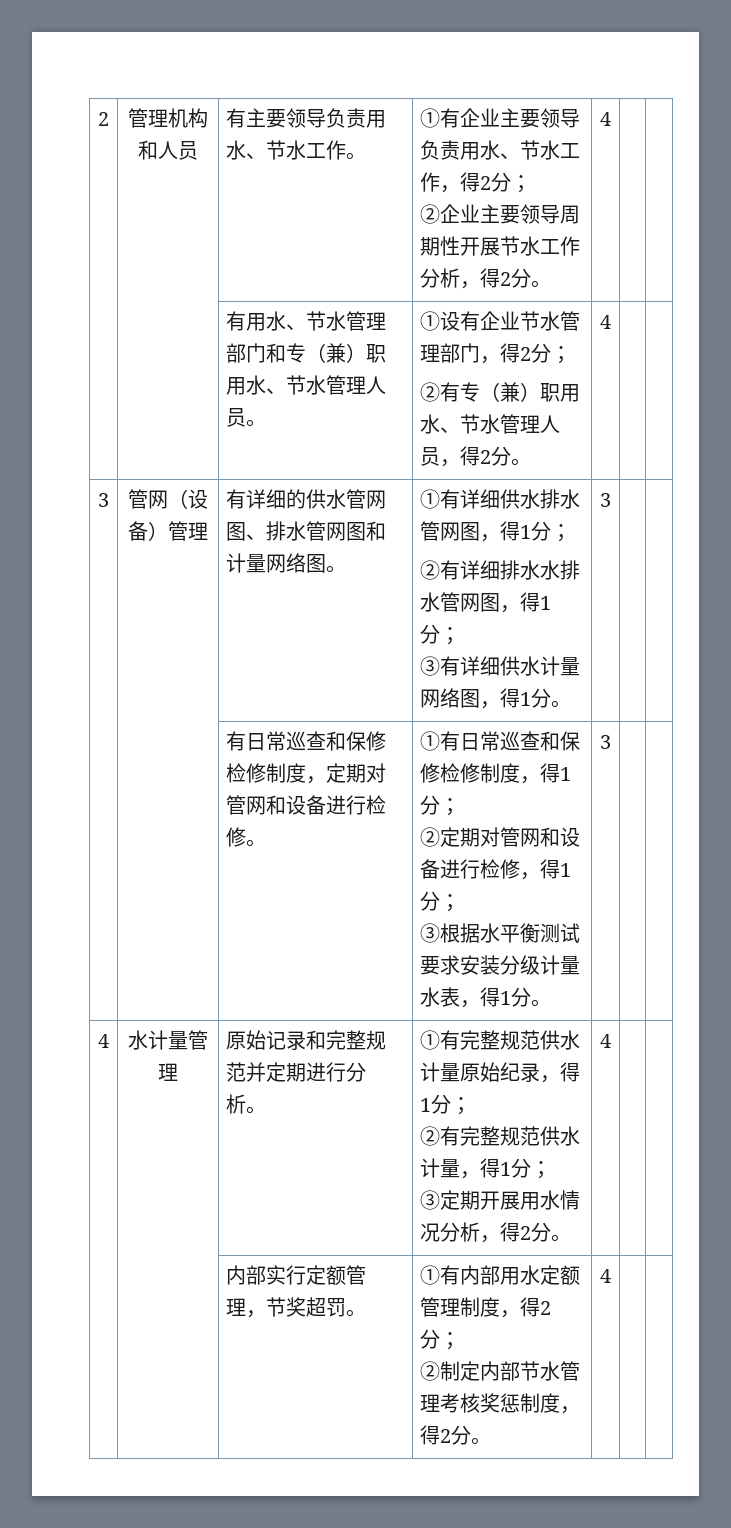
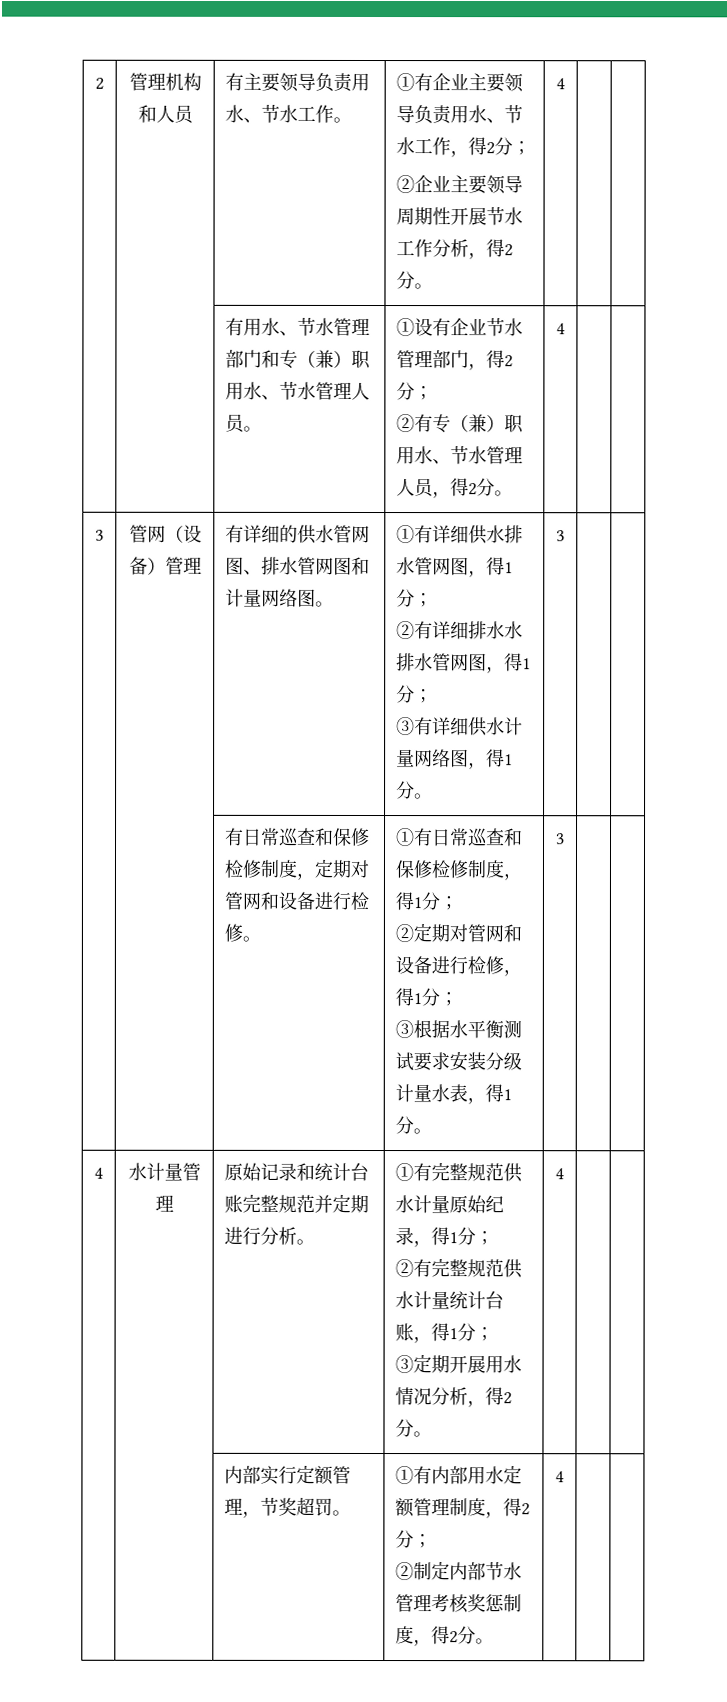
(327, 1040) none -> [314,1162,370,1182] [224,1194,244,1213] 统计台账
(461, 1168) none -> [449,1291,505,1310] [395,1323,415,1342] 统计台账

